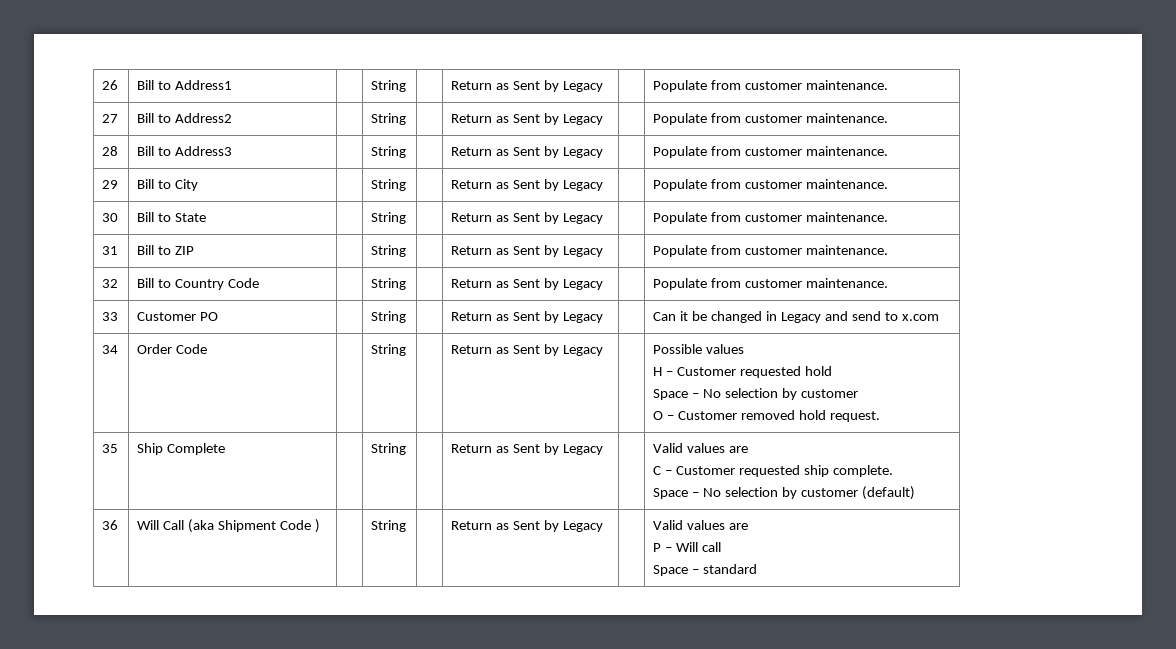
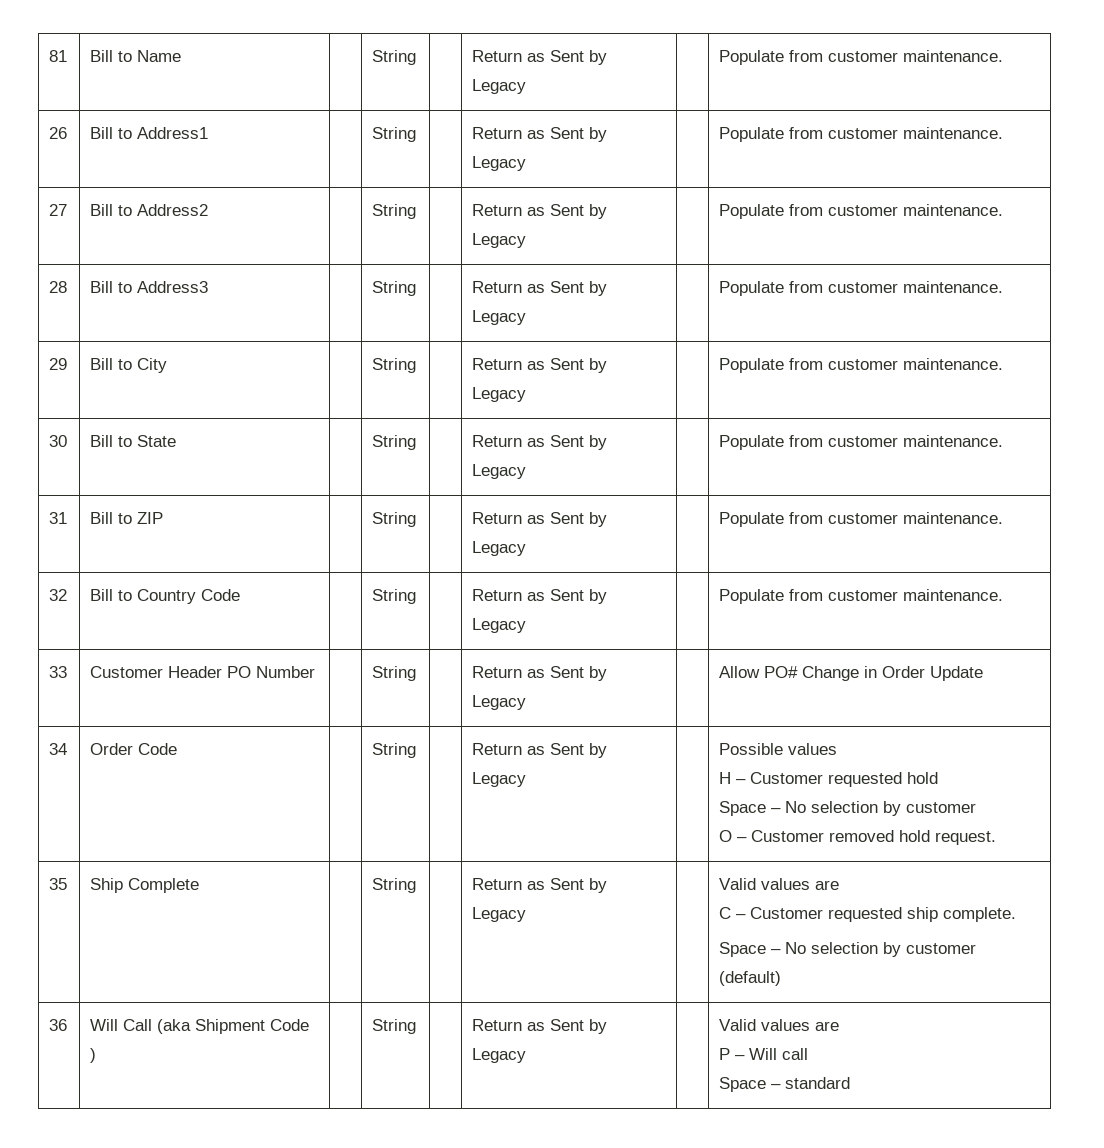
(102, 85) none -> [49,50,68,62] [90,50,182,62] [372,50,417,65] [472,50,608,65] [472,79,527,94] [719,50,1004,65] 81 | Bill to Name | | String | | Return as Sent by Legacy | | Populate from customer maintenance. //
(197, 316) none -> [168,666,223,678] Header
[371,311,407,323] [451,311,603,323] [653,311,939,323] | | String | | Return as Sent by Legacy | | Can it be changed in Legacy and send to x.com -> [256,666,316,678] [372,666,417,681] [472,666,608,681] [472,695,527,710] [719,666,984,681] Number | | String | | Return as Sent by Legacy | | Allow PO# Change in Order Update

